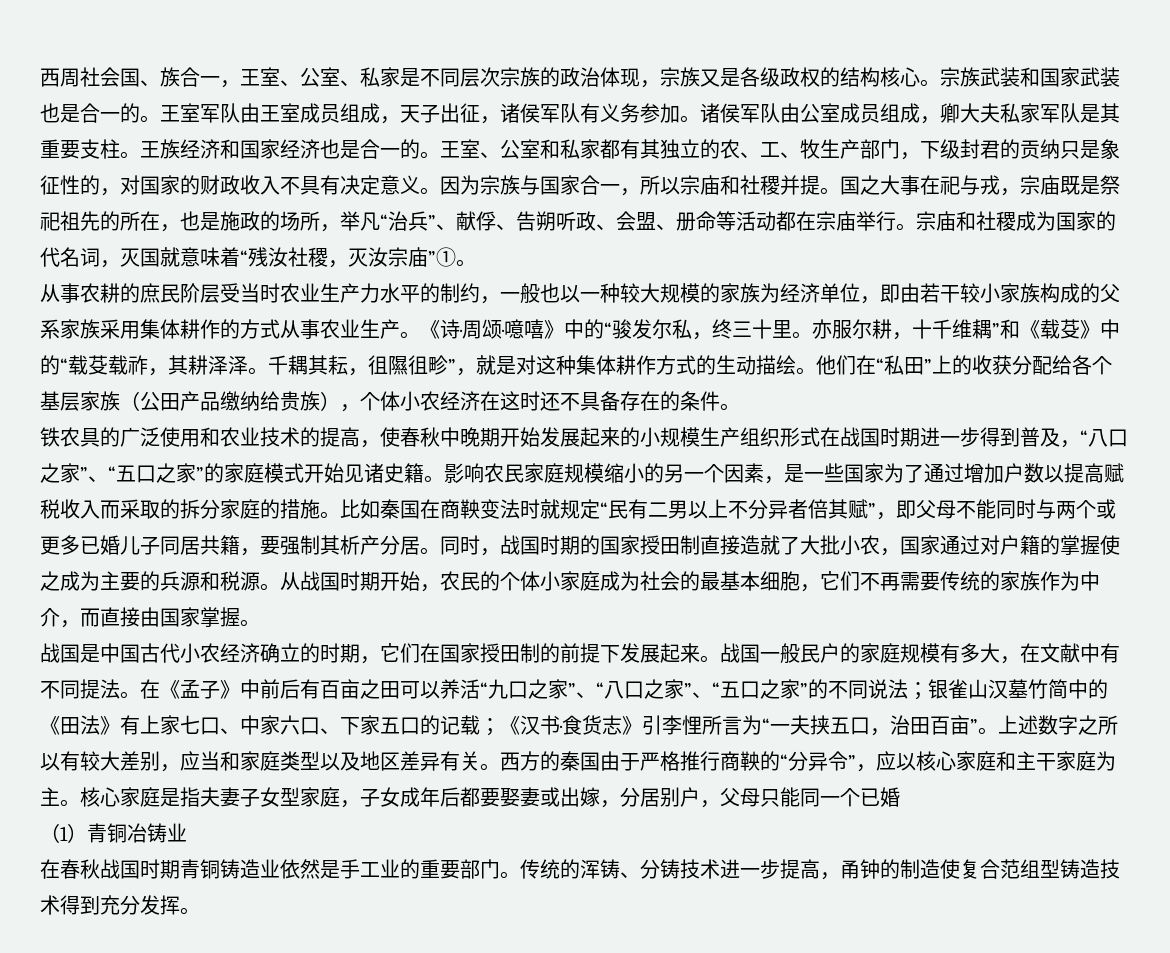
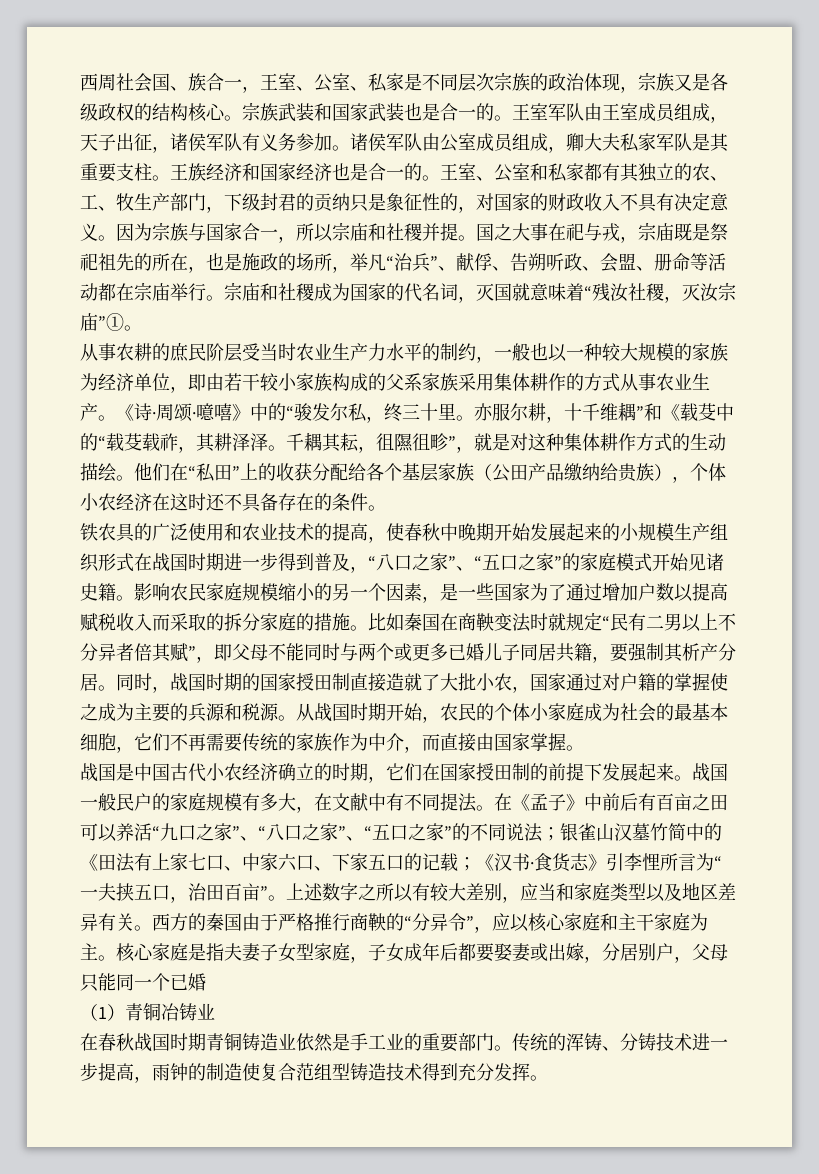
[1080,320,1100,339] 》 -> (716, 412) none
[100,716,120,735] 》 -> (135, 862) none
[840,860,860,879] 甬 -> [152,1063,170,1081] 雨

